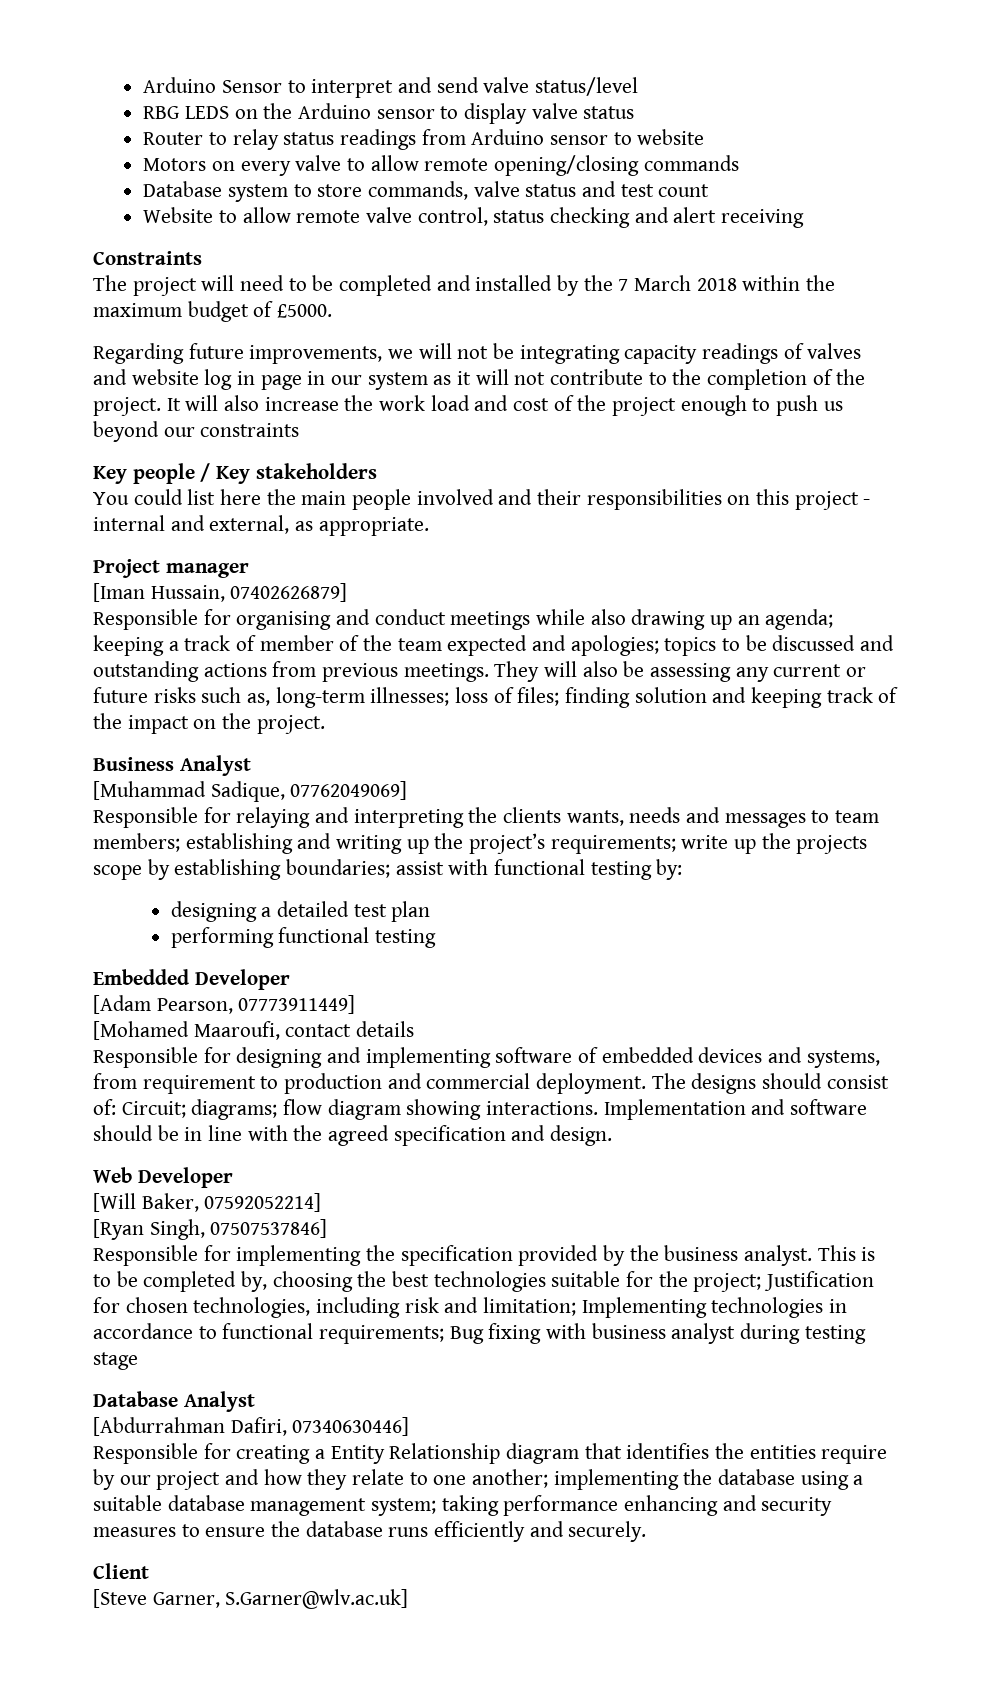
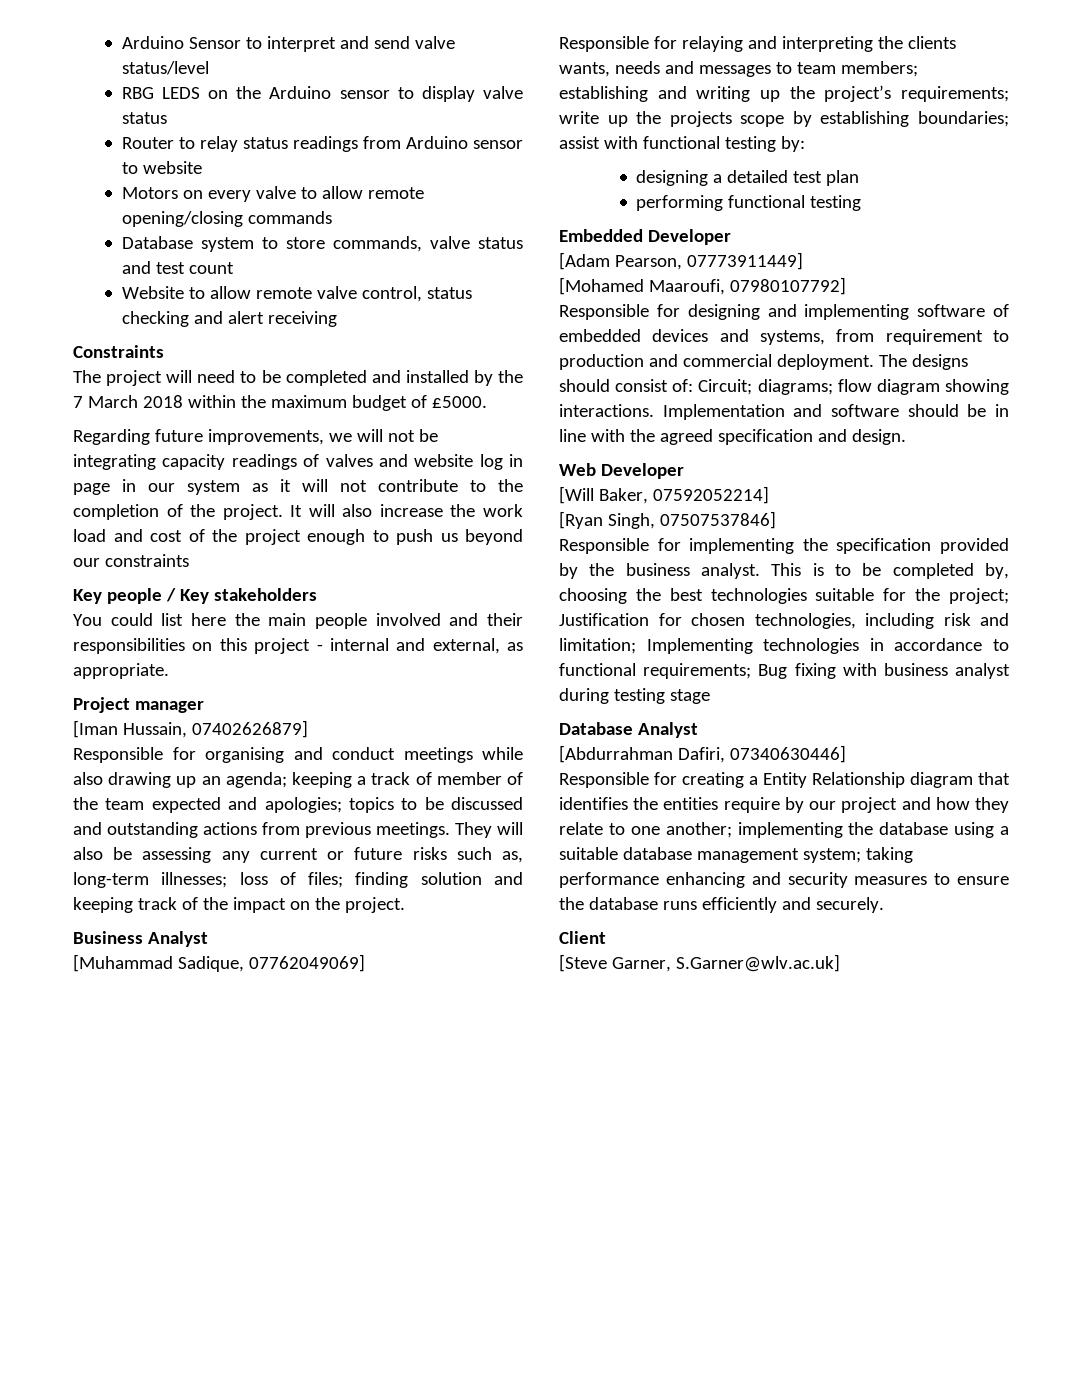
[285,1021,415,1037] contact details -> [729,277,846,295] 07980107792]

